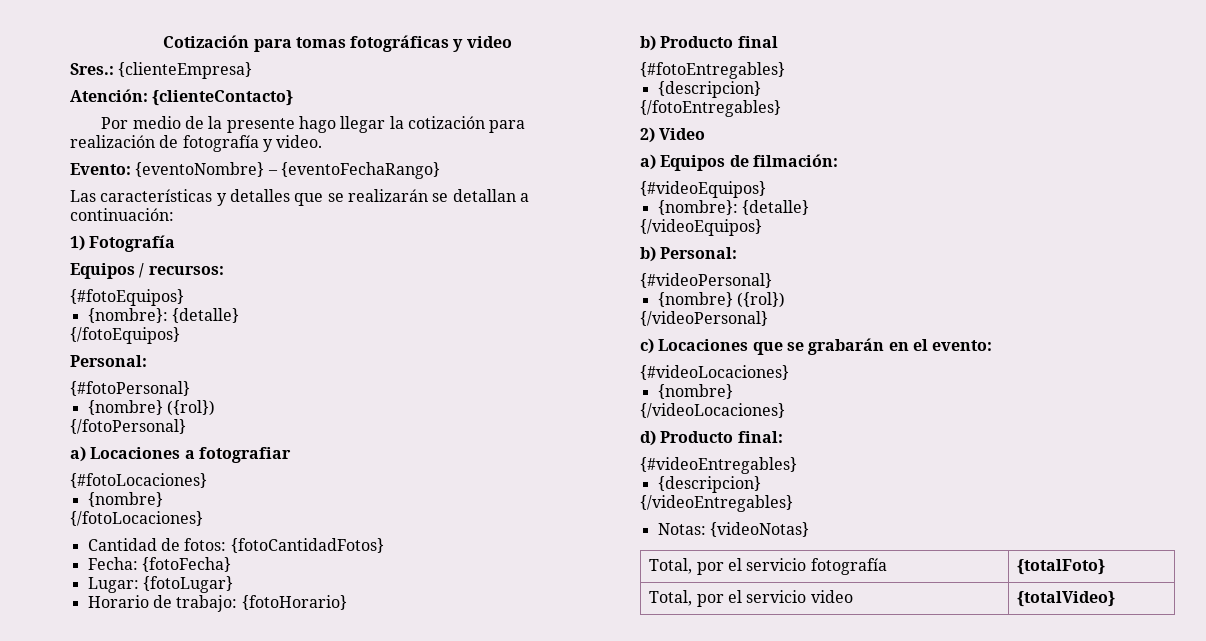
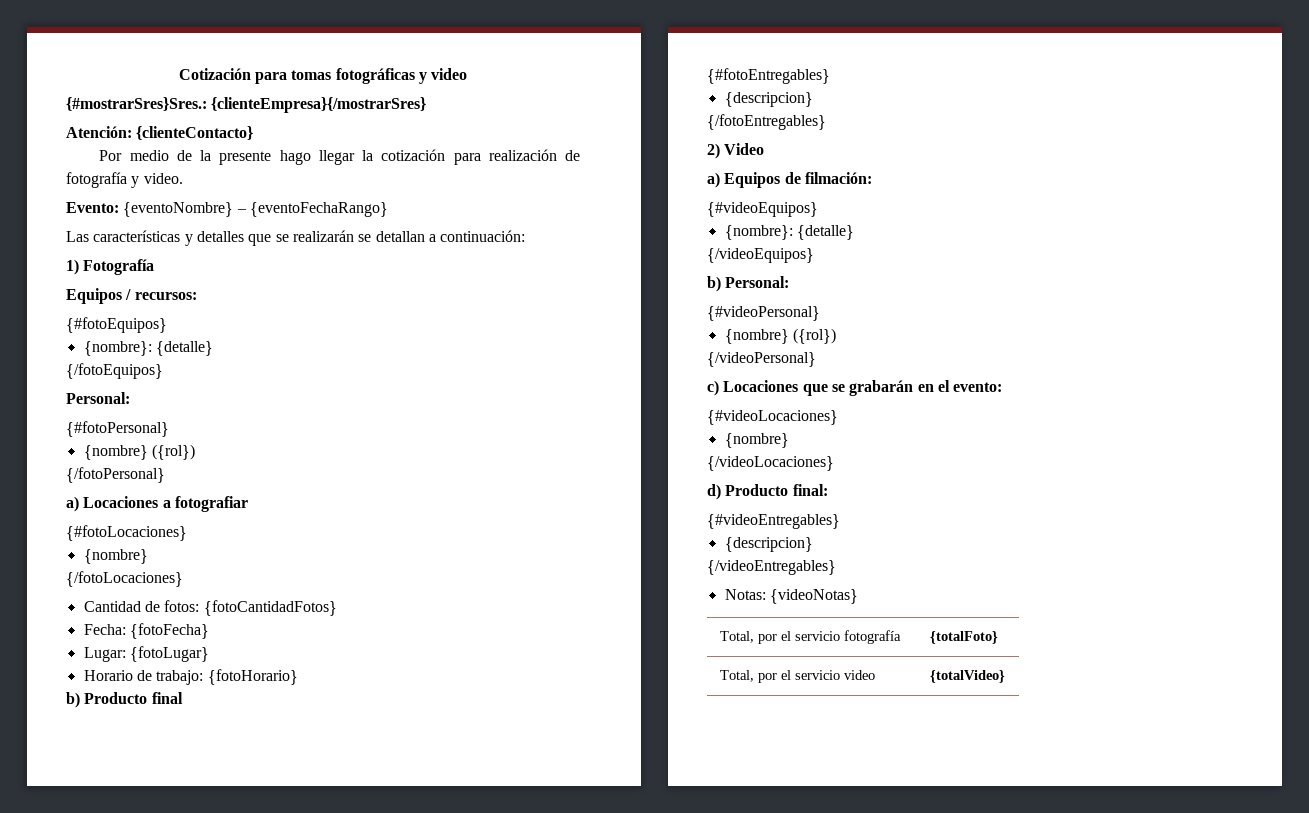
[70,62,253,79] Sres.: {clienteEmpresa} -> [66,97,427,113] {#mostrarSres}Sres.: {clienteEmpresa}{/mostrarSres}

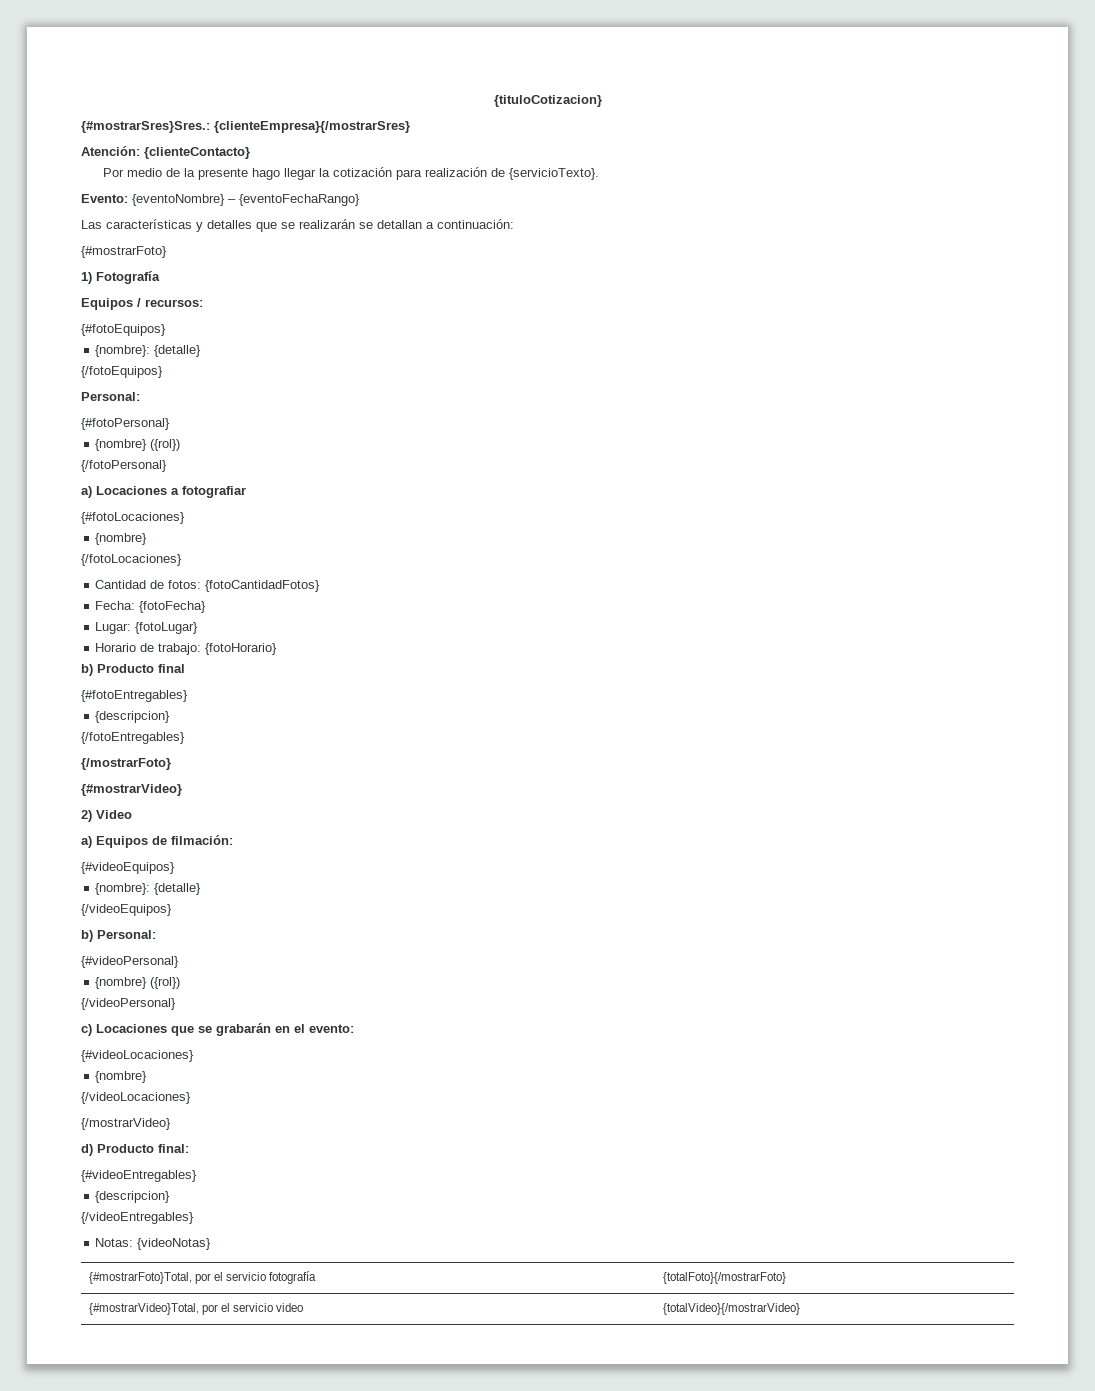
[178,68,468,84] Cotización para tomas fotográficas y video -> [493,95,602,107] {tituloCotizacion}
[66,172,183,188] fotografía y video. -> [509,168,600,180] {servicioTexto}.
(526, 236) none -> [81,246,167,258] // {#mostrarFoto}
(826, 122) none -> [81,758,171,770] [81,784,182,796] // {/mostrarFoto} // {#mostrarVideo}
(834, 463) none -> [81,1118,171,1130] // {/mostrarVideo}
[719,631,754,643] Total, -> [88,1272,192,1284] {#mostrarFoto}Total,
[929,631,998,644] [719,670,754,682] {totalFoto} // Total, -> [662,1272,786,1284] [88,1303,199,1315] {totalFoto}{/mostrarFoto} // {#mostrarVideo}Total,
[929,670,1005,683] {totalVideo} -> [662,1303,800,1315] {totalVideo}{/mostrarVideo}

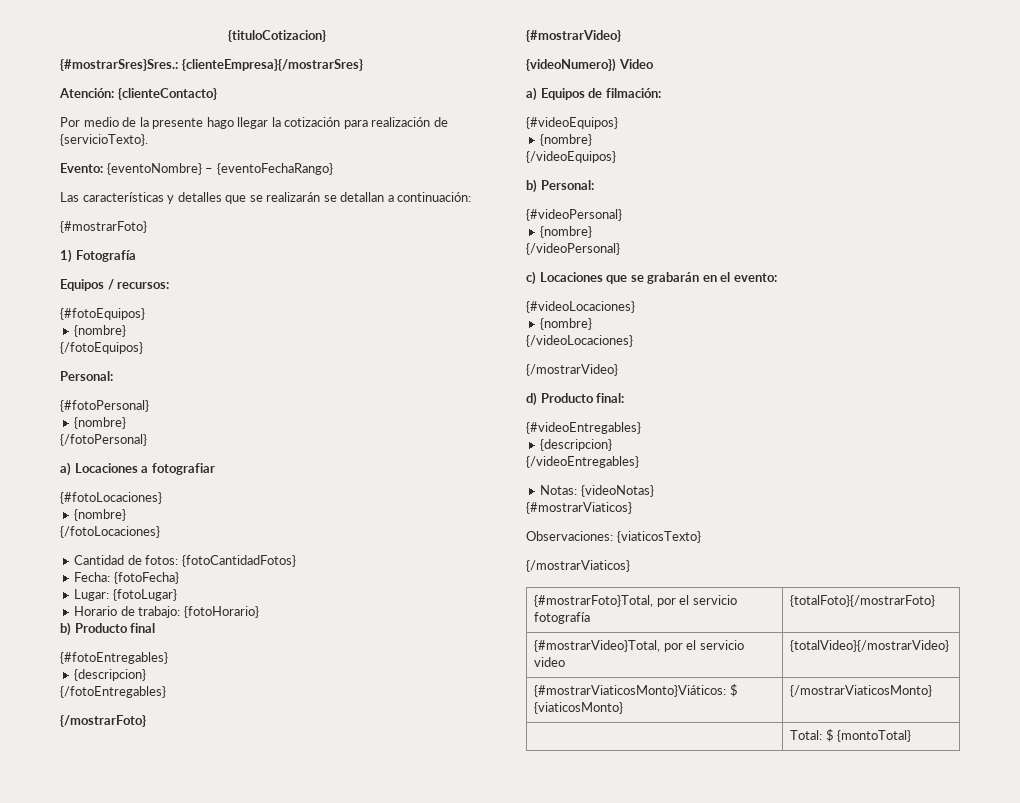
[95,345,202,357] {nombre}: {detalle} -> [74,325,127,337] {nombre}
[150,439,181,451] ({rol}) -> (127, 423) none
[81,810,92,822] 2) -> [526,58,616,72] {videoNumero})
[95,883,202,895] {nombre}: {detalle} -> [540,134,593,146] {nombre}
[150,977,181,989] ({rol}) -> (593, 232) none
(212, 1244) none -> [526,502,632,514] [526,531,701,543] [526,560,630,572] // {#mostrarViaticos} // Observaciones: {viaticosTexto} // {/mostrarViaticos}
(800, 1309) none -> [534,684,738,697] [534,702,624,714] [790,685,933,697] [790,729,912,742] // {#mostrarViaticosMonto}Viáticos: $ {viaticosMonto} | {/mostrarViaticosMonto} // | Total: $ {montoTotal}

